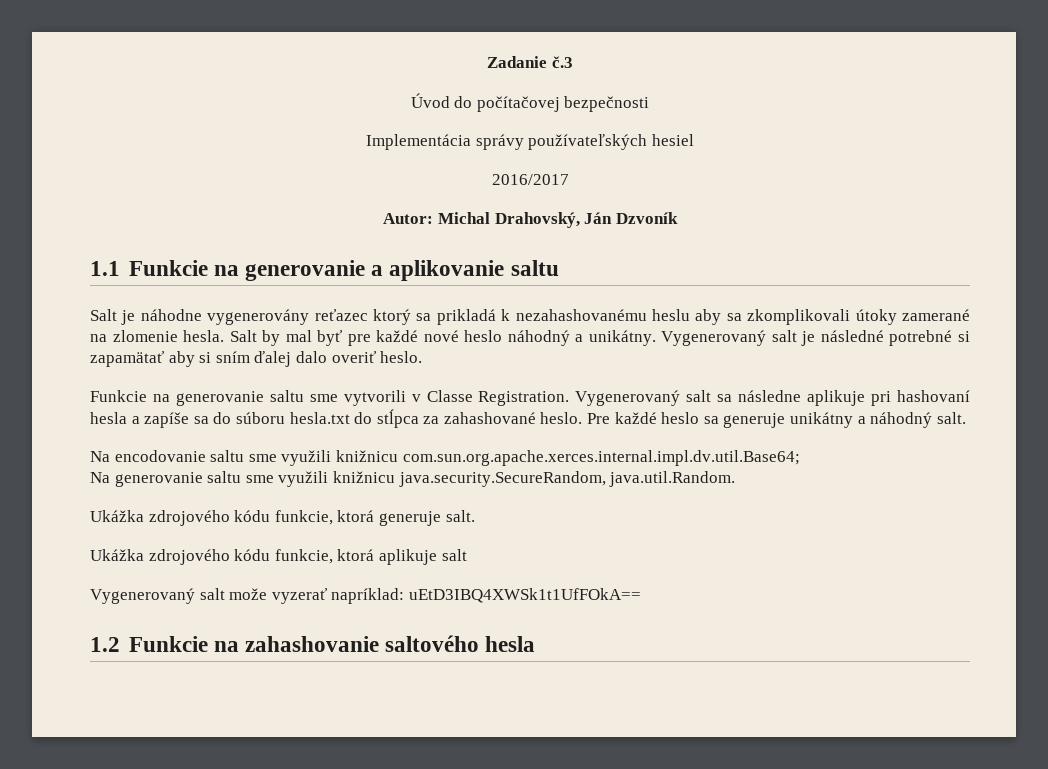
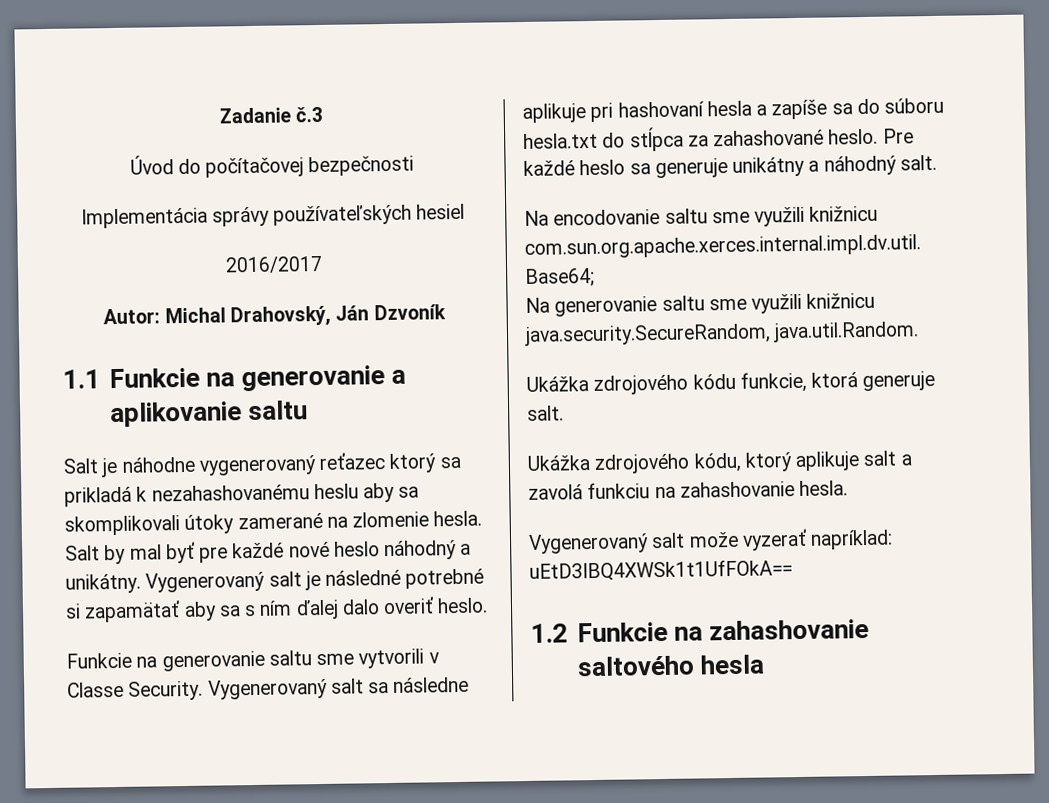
[207,309,310,325] vygenerovány -> [198,455,317,476] vygenerovaný
[747,309,851,325] zkomplikovali -> [64,515,180,536] skomplikovali
[199,351,250,363] si sním -> [218,600,293,617] sa s ním
[478,391,570,406] Registration. -> [128,680,204,701] Security.
[234,549,375,564] kódu funkcie, ktorá -> [693,452,793,473] kódu, ktorý
(467, 555) none -> [900,454,912,466] [528,480,849,500] a zavolá funkciu na zahashovanie hesla.

